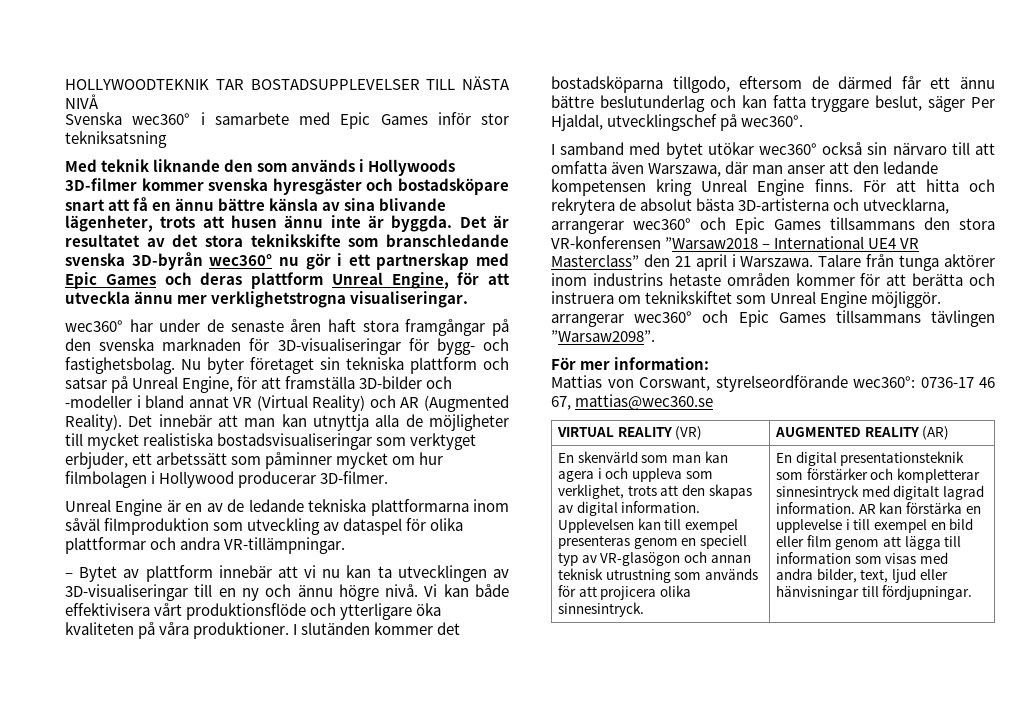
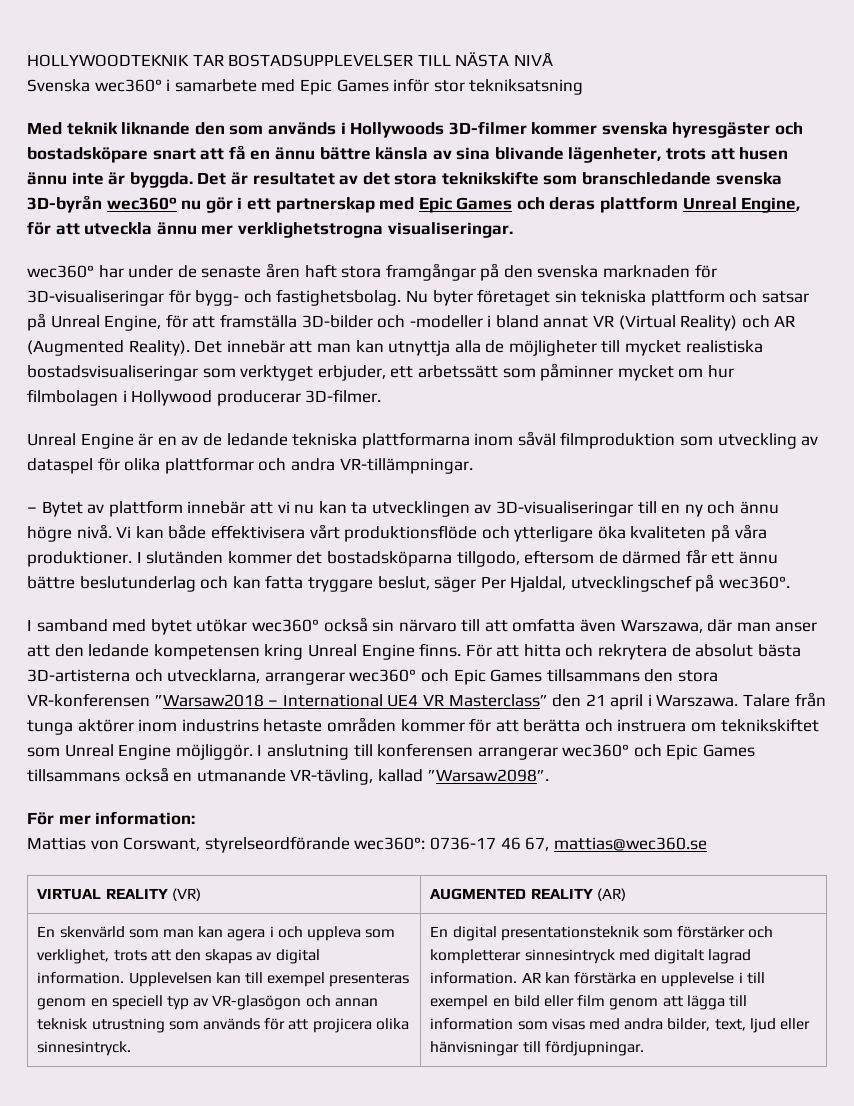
[551,310,995,327] arrangerar wec360° och Epic Games tillsammans tävlingen -> [257,743,756,760] [27,767,423,785] I anslutning till konferensen arrangerar wec360° och Epic Games tillsammans också en utmanande VR-tävling, kallad

